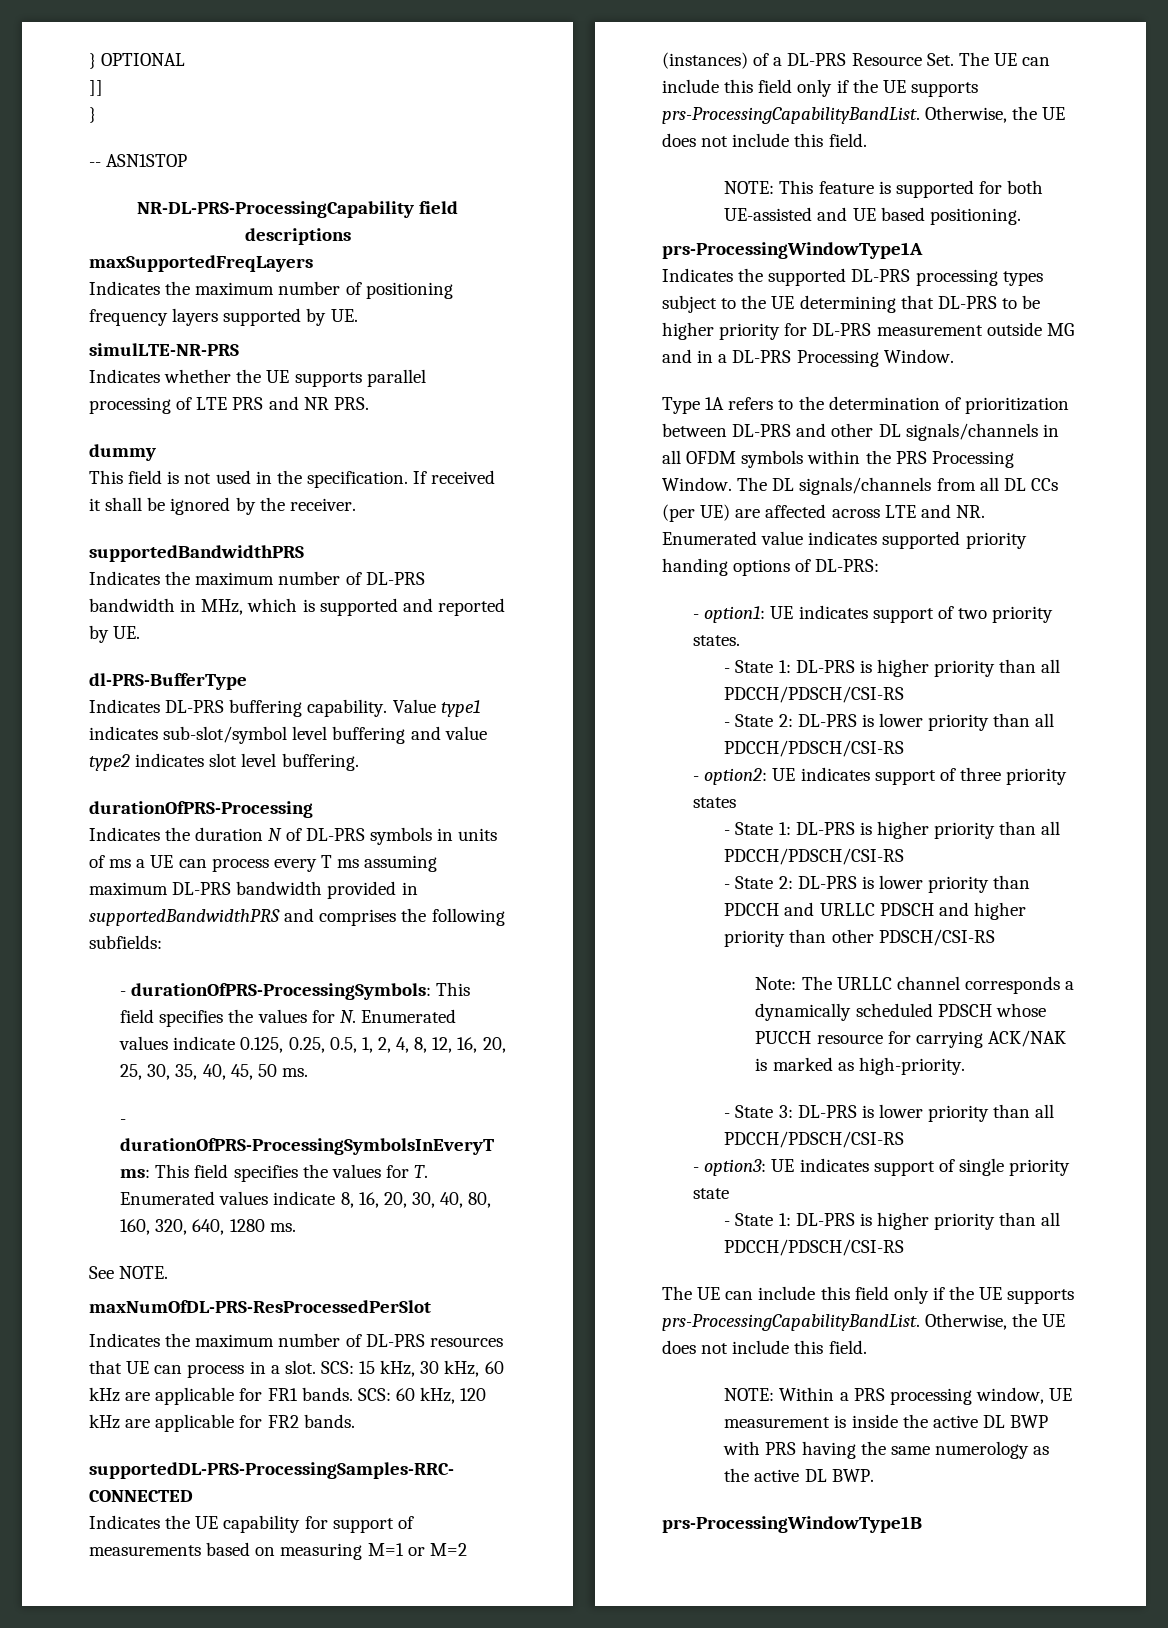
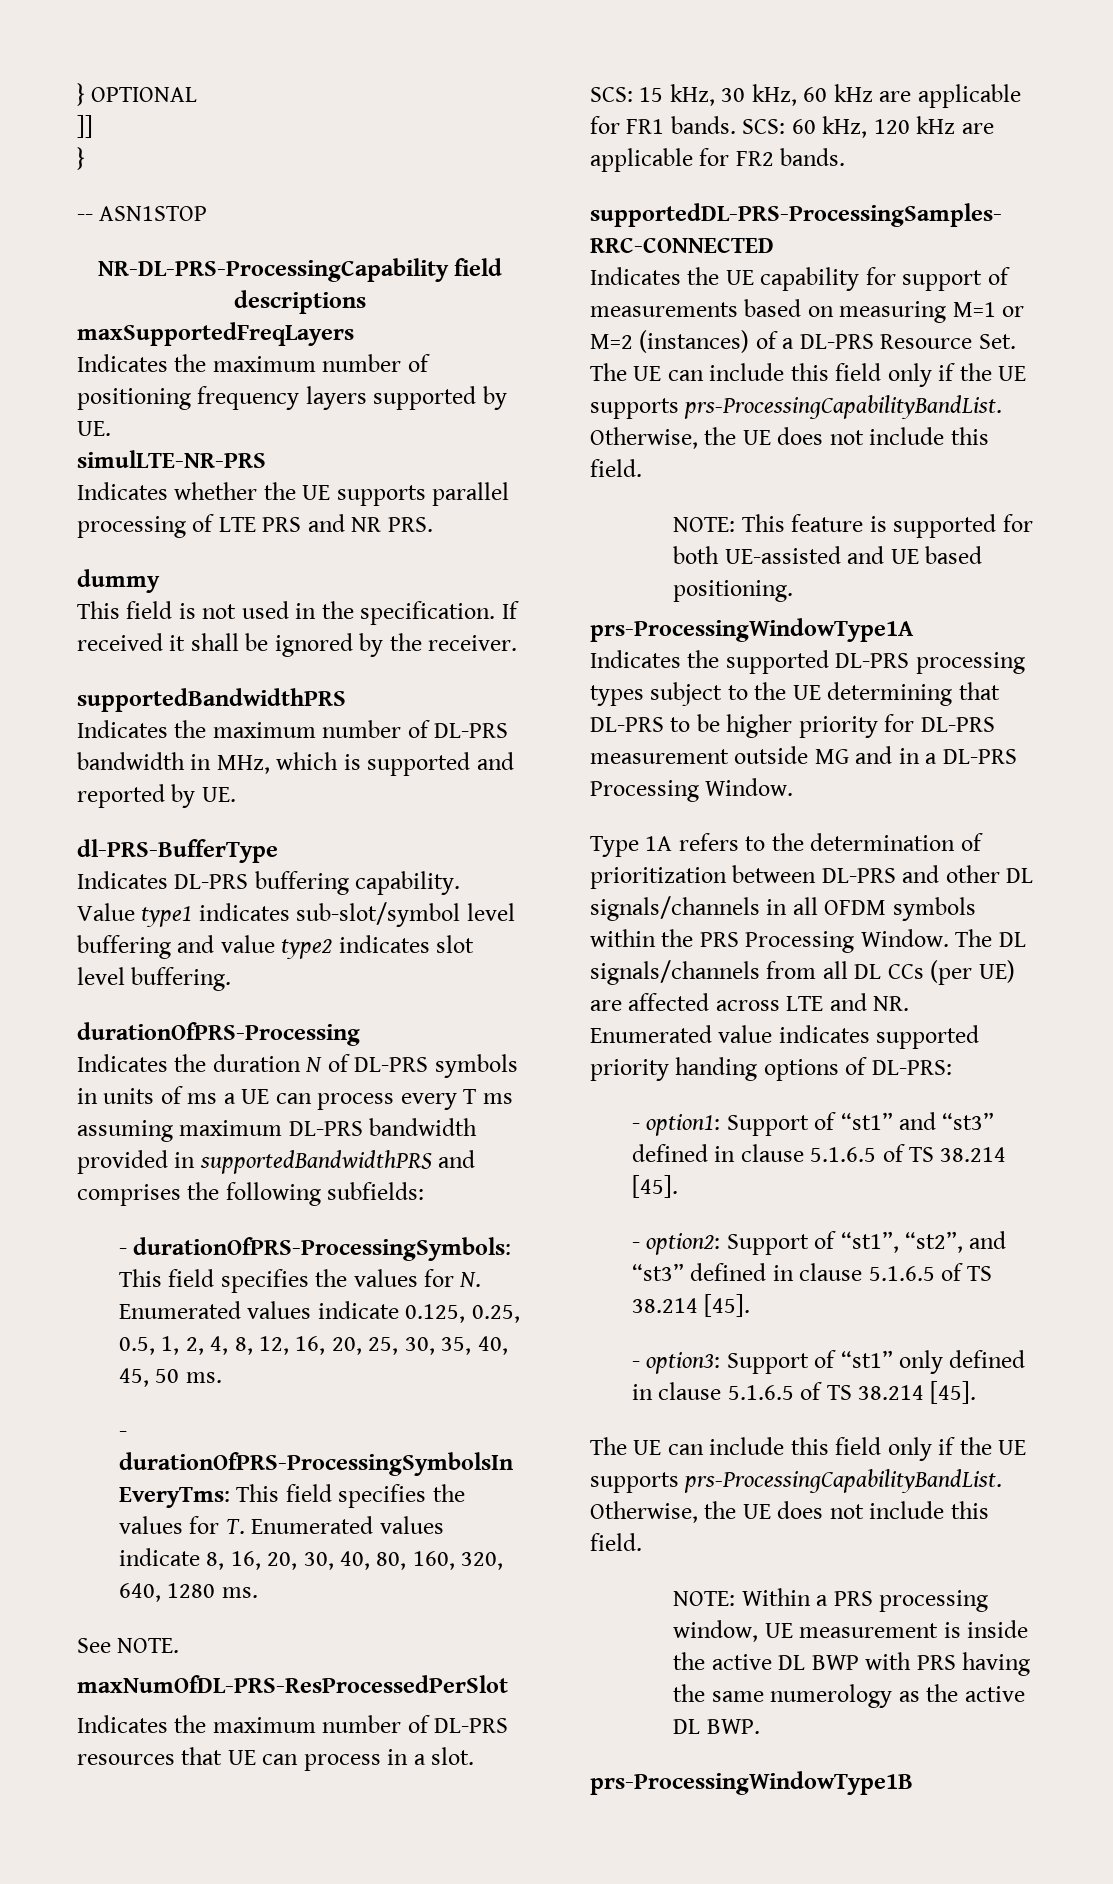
[770,605,1054,623] [693,635,741,646] [724,659,1061,677] [724,686,905,703] [724,713,1055,731] [724,740,905,757] [693,767,1068,785] [693,797,737,808] [724,821,1061,839] [724,848,905,865] [724,875,1031,893] [724,902,1026,920] [724,929,995,947] [755,976,1075,994] [755,1003,1046,1021] [755,1030,1066,1048] [755,1057,965,1075] [724,1104,1055,1122] [724,1131,905,1148] [693,1158,1071,1176] [693,1188,730,1199] [724,1212,1061,1230] [724,1239,905,1256] UE indicates support of two priority states. // - State 1: DL-PRS is higher priority than all PDCCH/PDSCH/CSI-RS // - State 2: DL-PRS is lower priority than all PDCCH/PDSCH/CSI-RS // - option2: UE indicates support of three priority states // - State 1: DL-PRS is higher priority than all PDCCH/PDSCH/CSI-RS // - State 2: DL-PRS is lower priority than PDCCH and URLLC PDSCH and higher priority than other PDSCH/CSI-RS // Note: The URLLC channel corresponds a dynamically scheduled PDSCH whose PUCCH resource for carrying ACK/NAK is marked as high-priority. // - State 3: DL-PRS is lower priority than all PDCCH/PDSCH/CSI-RS // - option3: UE indicates support of single priority state // - State 1: DL-PRS is higher priority than all PDCCH/PDSCH/CSI-RS -> [726,1112,995,1136] [631,1144,1007,1162] [631,1175,678,1198] [631,1231,1007,1255] [631,1263,993,1281] [631,1294,751,1317] [631,1350,1026,1374] [631,1381,977,1404] Support of “st1” and “st3” defined in clause 5.1.6.5 of TS 38.214 [45]. // - option2: Support of “st1”, “st2”, and “st3” defined in clause 5.1.6.5 of TS 38.214 [45]. // - option3: Support of “st1” only defined in clause 5.1.6.5 of TS 38.214 [45].

